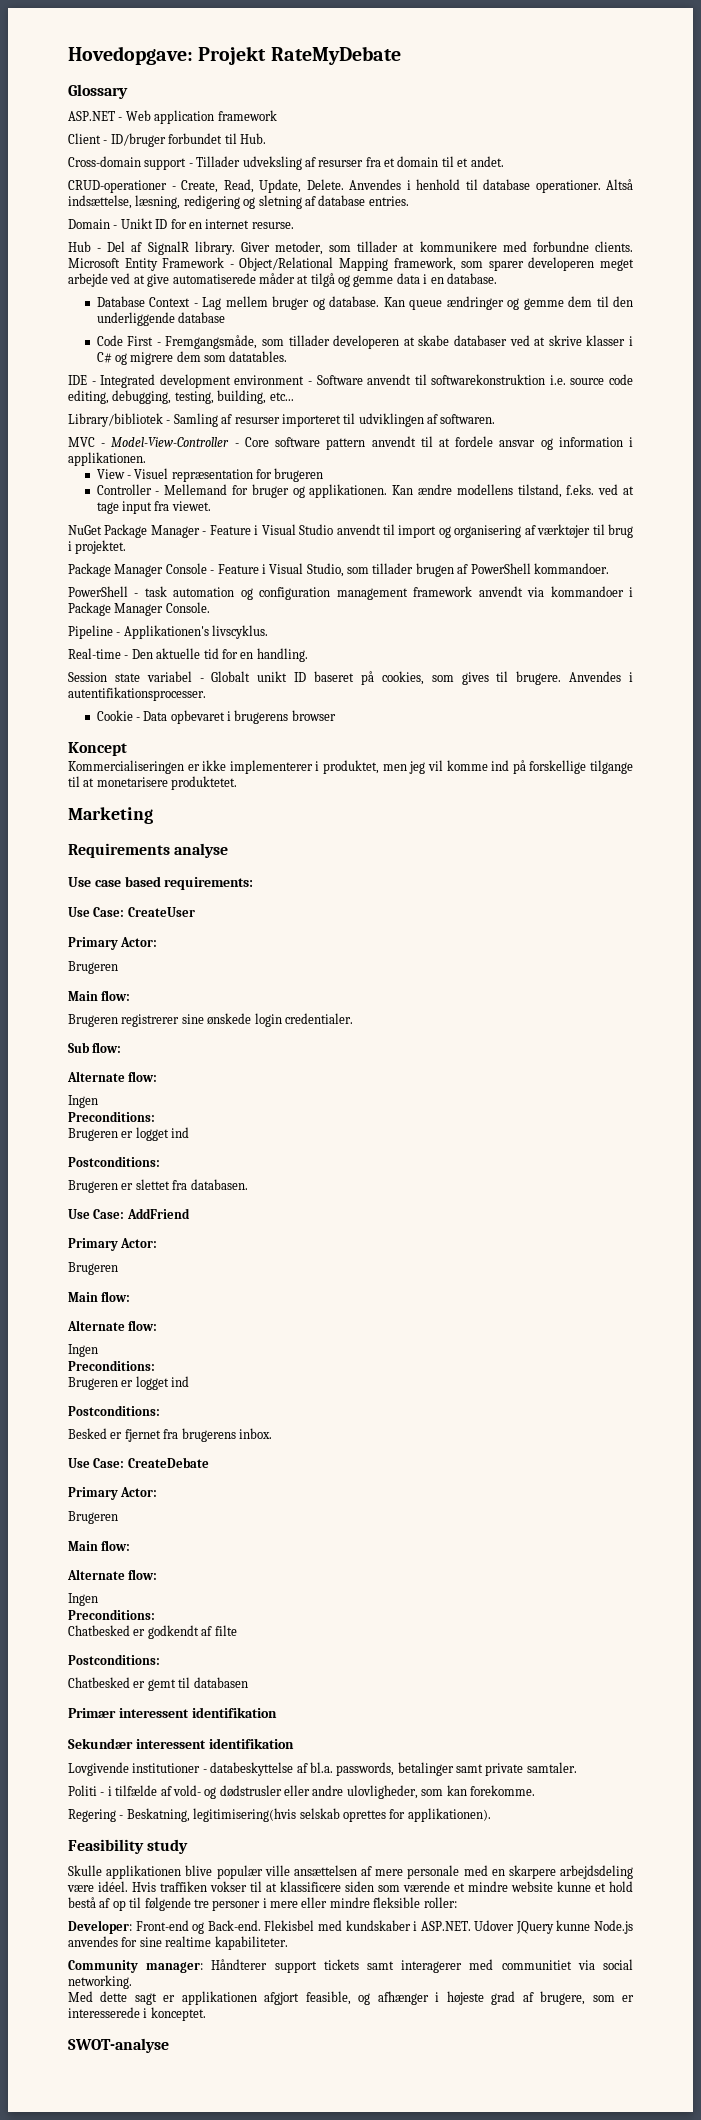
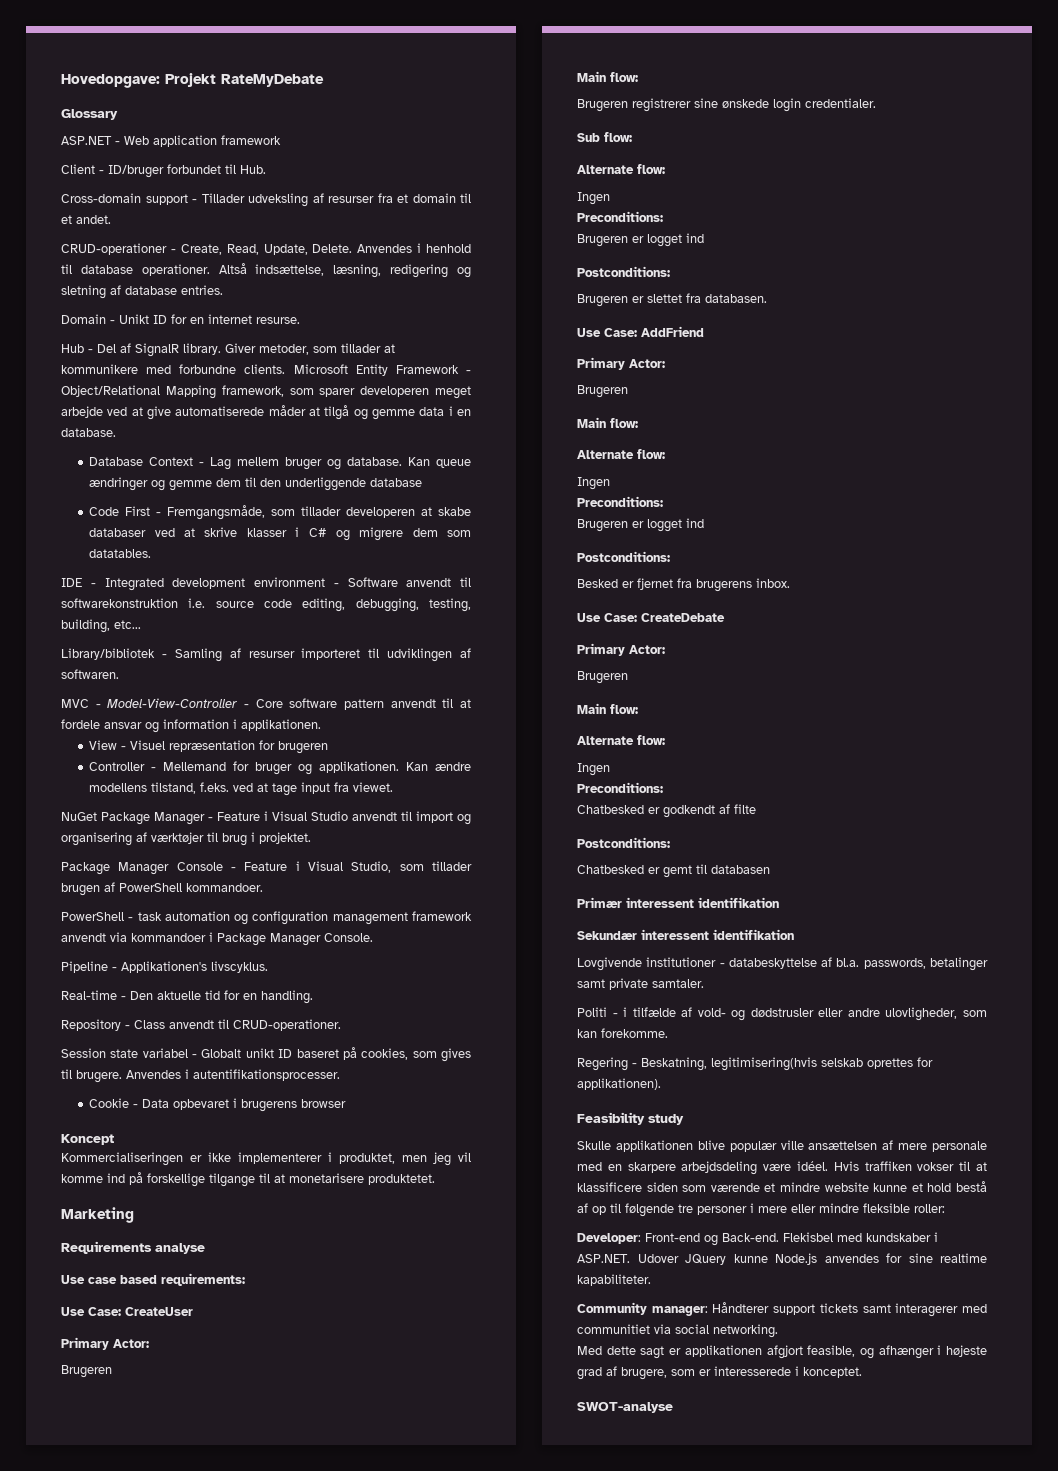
(308, 655) none -> [61,1019,341,1031] // Repository - Class anvendt til CRUD-operationer.

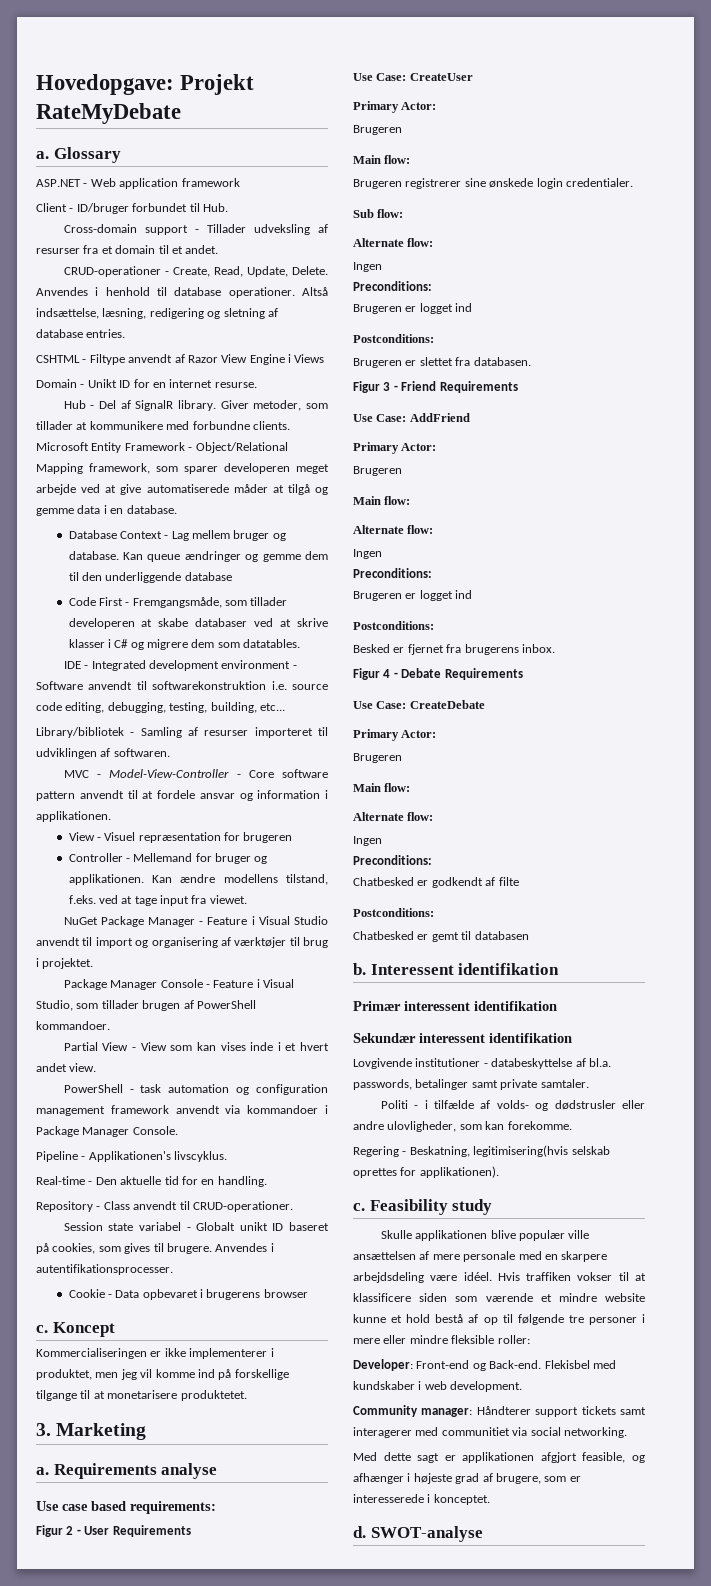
(324, 80) none -> [36,151,49,159] a.
(223, 290) none -> [36,354,325,365] // CSHTML - Filtype anvendt af Razor View Engine i Views
(263, 887) none -> [63,1042,330,1051] [36,1063,97,1072] // Partial View - View som kan vises inde i et hvert andet view.
(347, 1103) none -> [36,1325,48,1333] c.
(435, 1179) none -> [36,1423,51,1436] 3.
(134, 1215) none -> [36,1467,49,1475] a.
(245, 1279) none -> [36,1525,191,1537] // Figur 2 - User Requirements
(767, 298) none -> [353,381,518,393] // Figur 3 - Friend Requirements
(790, 583) none -> [353,668,523,680] // Figur 4 - Debate Requirements
(770, 869) none -> [353,963,560,975] // b. Interessent identifikation
[697,1008,726,1017] vold- -> [496,1100,529,1109] volds-
(661, 1084) none -> [353,1203,365,1211] c.
[577,1253,987,1265] [577,1274,651,1286] ASP.NET. Udover JQuery kunne Node.js anvendes for sine realtime kapabiliteter. -> [424,1381,523,1392] web development.
(862, 1372) none -> [353,1526,366,1538] d.

